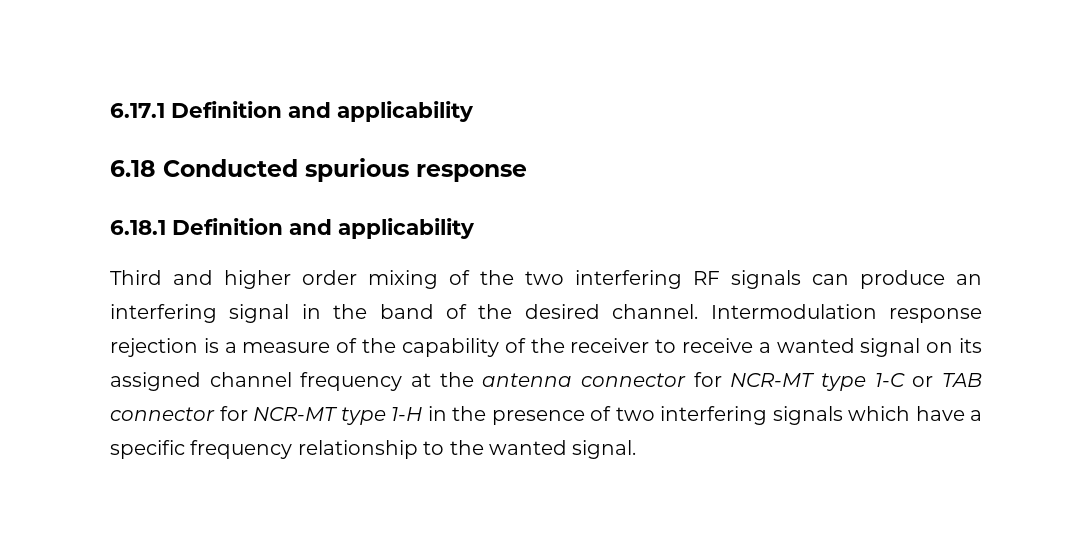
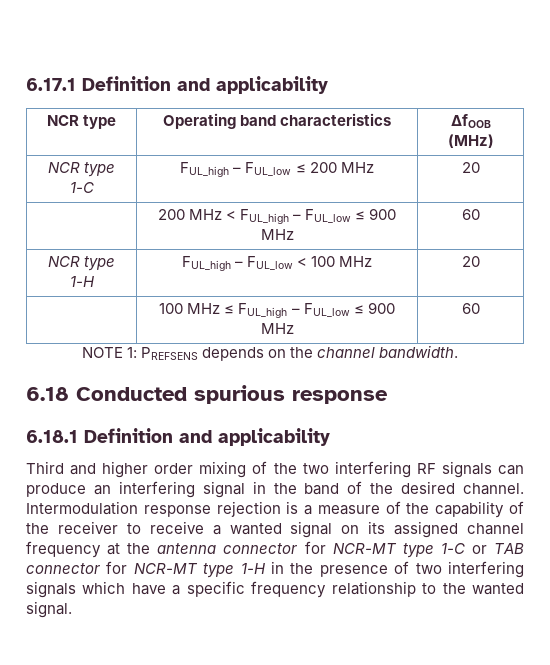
(474, 111) none -> [46,115,117,129] [162,113,392,129] [450,114,491,128] [447,134,494,148] [47,162,116,177] [69,182,94,193] [180,162,374,177] [461,162,480,173] [157,208,397,224] [260,229,294,240] [461,209,480,220] [47,256,116,271] [69,276,94,287] [181,256,373,271] [461,256,480,267] [159,302,395,318] [260,323,294,334] [461,303,480,314] [82,345,459,361] // NCR type | Operating band characteristics | ΔfOOB (MHz) // NCR type 1-C | FUL_high – FUL_low ≤ 200 MHz | 20 // | 200 MHz < FUL_high – FUL_low ≤ 900 MHz | 60 // NCR type 1-H | FUL_high – FUL_low < 100 MHz | 20 // | 100 MHz ≤ FUL_high – FUL_low ≤ 900 MHz | 60 // NOTE 1: PREFSENS depends on the channel bandwidth.

